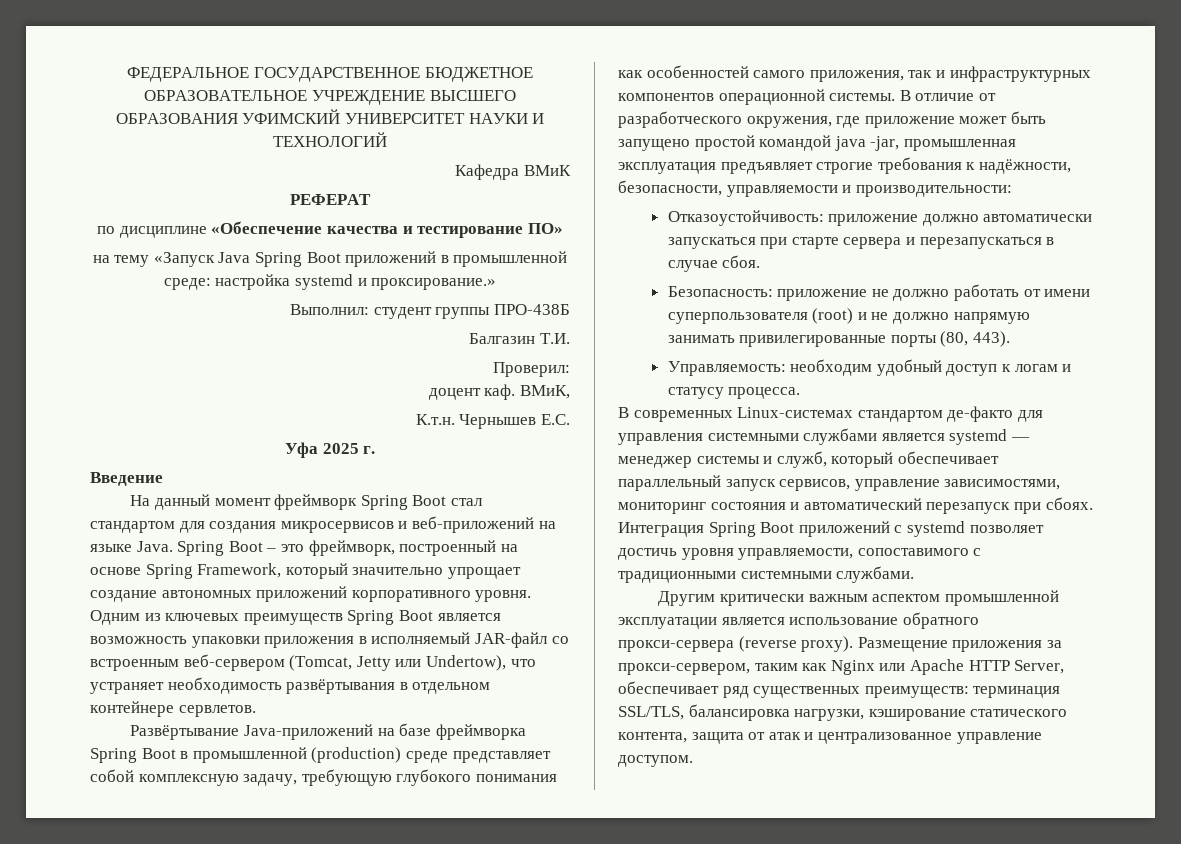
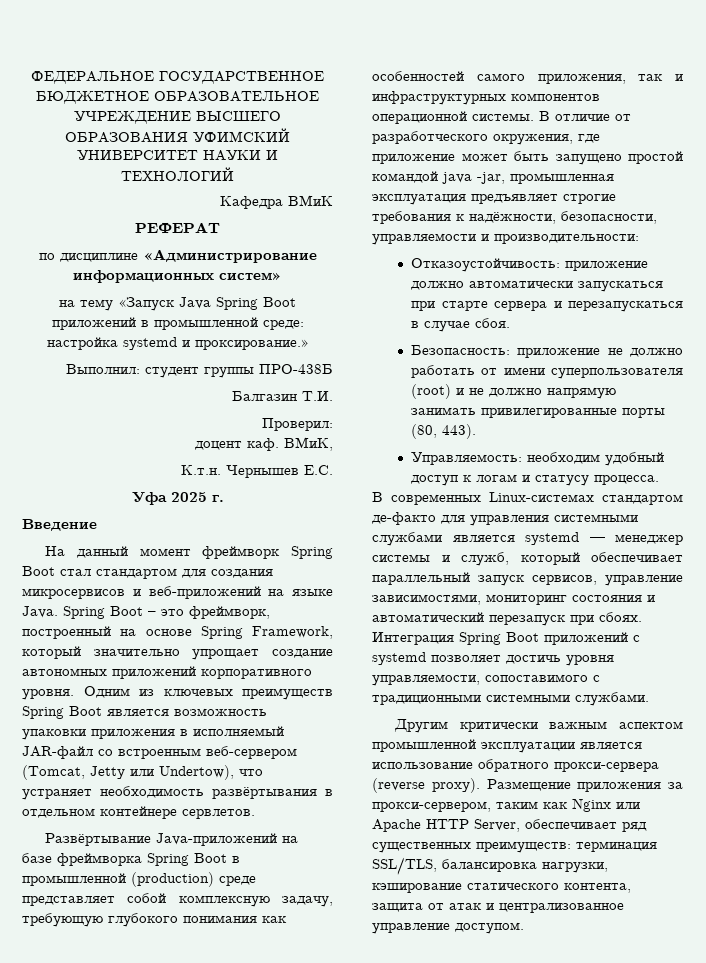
[211,221,563,238] «Обеспечение качества и тестирование ПО» -> [142,249,317,263] [73,270,282,283] «Администрирование информационных систем»

